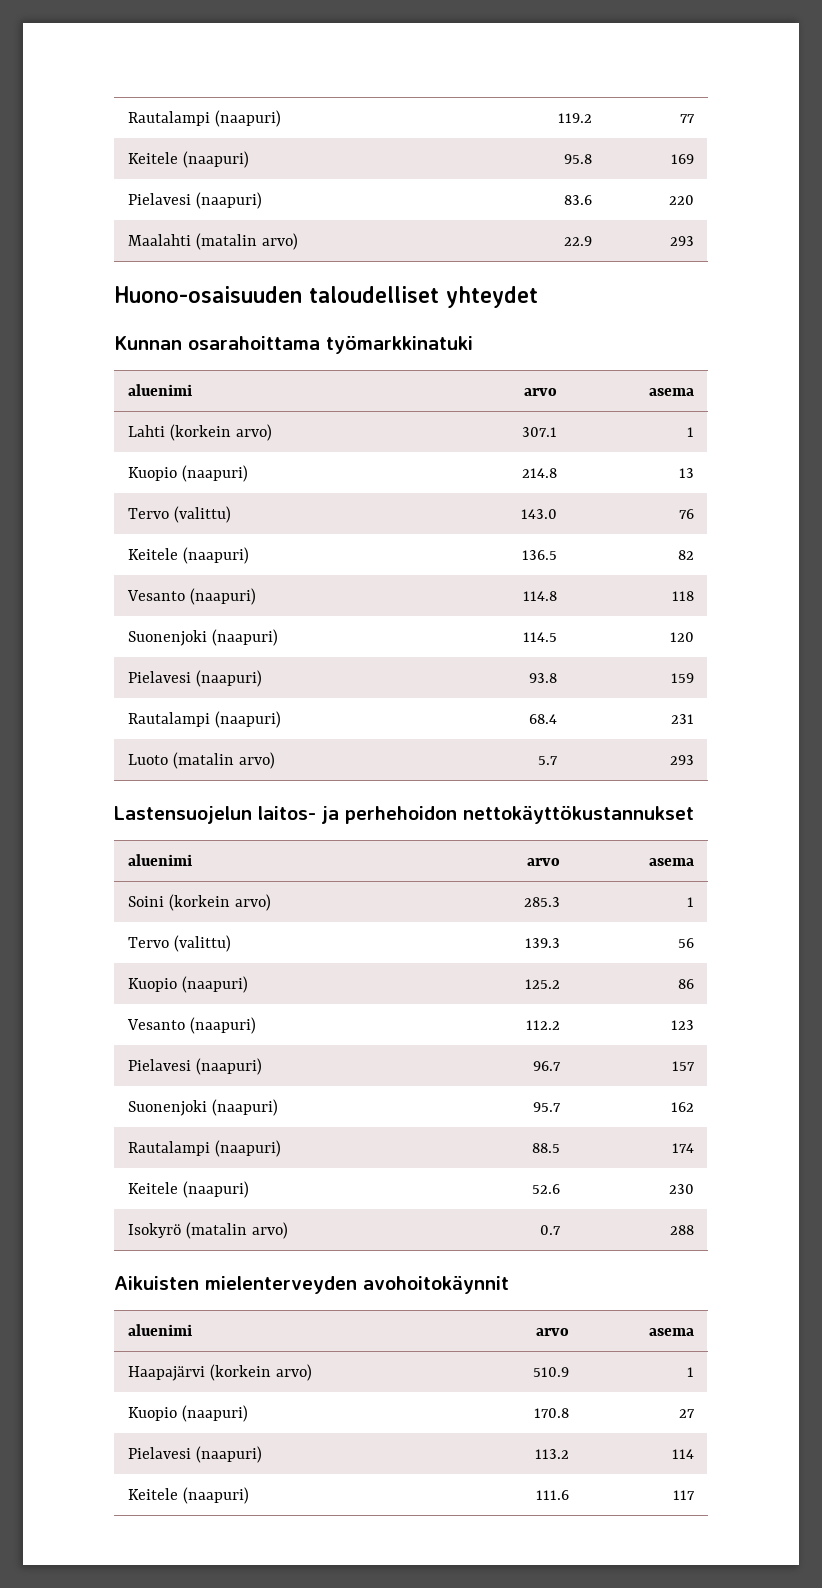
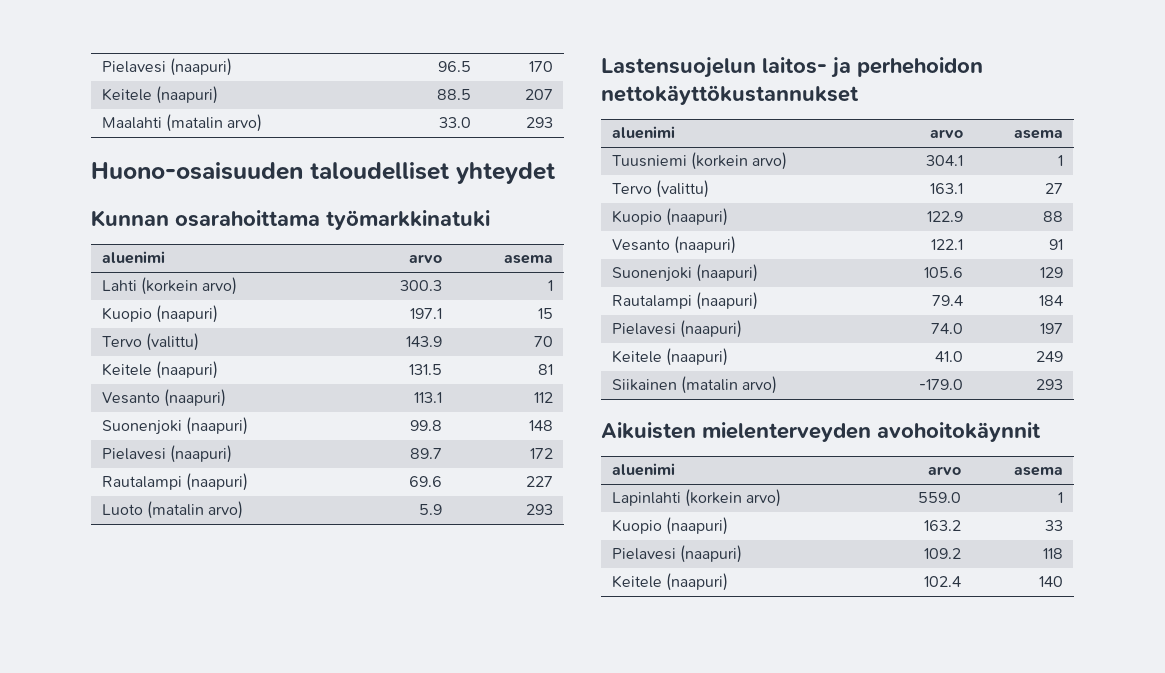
[128,110,281,127] [557,113,592,123] [679,114,695,123] [128,151,249,168] [563,154,592,164] [670,154,694,164] [128,192,262,209] [563,195,592,205] [668,195,694,205] Rautalampi (naapuri) | 119.2 | 77 // Keitele (naapuri) | 95.8 | 169 // Pielavesi (naapuri) | 83.6 | 220 -> [101,58,232,76] [438,61,472,72] [529,61,554,72] [101,86,218,104] [437,89,472,100] [525,89,554,100] Pielavesi (naapuri) | 96.5 | 170 // Keitele (naapuri) | 88.5 | 207
[563,236,592,246] 22.9 -> [439,117,472,128] 33.0
[521,427,557,437] [686,427,694,437] [128,465,248,482] [521,468,557,478] [678,468,694,478] [128,506,231,523] [520,509,557,519] [678,509,694,519] [128,547,249,564] [521,550,557,560] [677,550,694,560] [127,588,256,605] [522,591,557,601] [671,591,694,601] [128,629,278,646] [522,632,557,642] [669,632,694,642] [128,670,262,687] [528,673,557,683] [670,673,694,683] [128,711,281,728] [528,714,557,724] [670,714,694,724] 307.1 | 1 // Kuopio (naapuri) | 214.8 | 13 // Tervo (valittu) | 143.0 | 76 // Keitele (naapuri) | 136.5 | 82 // Vesanto (naapuri) | 114.8 | 118 // Suonenjoki (naapuri) | 114.5 | 120 // Pielavesi (naapuri) | 93.8 | 159 // Rautalampi (naapuri) | 68.4 | 231 -> [400,280,443,291] [548,280,554,291] [101,305,218,323] [410,308,443,319] [538,308,554,319] [101,333,199,351] [406,336,443,347] [534,336,554,347] [101,361,218,379] [409,364,443,375] [538,364,554,375] [101,389,226,407] [414,392,443,403] [534,392,554,403] [101,417,248,435] [410,420,443,431] [529,420,554,431] [101,445,232,463] [410,448,443,459] [530,448,554,459] [101,473,248,491] [409,476,443,487] [526,476,554,487] 300.3 | 1 // Kuopio (naapuri) | 197.1 | 15 // Tervo (valittu) | 143.9 | 70 // Keitele (naapuri) | 131.5 | 81 // Vesanto (naapuri) | 113.1 | 112 // Suonenjoki (naapuri) | 99.8 | 148 // Pielavesi (naapuri) | 89.7 | 172 // Rautalampi (naapuri) | 69.6 | 227
[537,756,558,765] 5.7 -> [419,504,443,515] 5.9
[128,894,271,911] [523,897,560,907] Soini (korkein arvo) | 285.3 -> [611,152,788,170] [926,155,964,166] Tuusniemi (korkein arvo) | 304.1
[524,938,560,948] [677,938,694,948] [128,976,248,993] [524,979,560,989] [677,979,694,989] [127,1017,256,1034] [525,1020,560,1030] [670,1020,694,1030] [128,1058,262,1075] [532,1061,561,1071] [671,1061,695,1071] [128,1099,278,1116] [532,1102,561,1112] [670,1102,694,1112] [128,1140,281,1157] [531,1143,560,1153] [671,1143,694,1153] [128,1181,249,1198] [531,1184,560,1194] [668,1184,694,1194] [128,1222,288,1239] [539,1225,561,1235] [669,1225,694,1235] 139.3 | 56 // Kuopio (naapuri) | 125.2 | 86 // Vesanto (naapuri) | 112.2 | 123 // Pielavesi (naapuri) | 96.7 | 157 // Suonenjoki (naapuri) | 95.7 | 162 // Rautalampi (naapuri) | 88.5 | 174 // Keitele (naapuri) | 52.6 | 230 // Isokyrö (matalin arvo) | 0.7 | 288 -> [930,183,964,194] [1045,183,1064,194] [611,208,728,226] [927,211,964,222] [1043,211,1064,222] [611,236,736,254] [931,239,964,250] [1049,239,1064,250] [611,264,758,282] [924,267,964,278] [1040,267,1064,278] [611,292,758,310] [932,295,964,306] [1039,295,1064,306] [611,320,742,338] [931,323,964,334] [1040,323,1064,334] [611,348,728,366] [935,351,964,362] [1036,351,1064,362] [611,376,778,394] [919,379,964,390] [1036,379,1064,390] 163.1 | 27 // Kuopio (naapuri) | 122.9 | 88 // Vesanto (naapuri) | 122.1 | 91 // Suonenjoki (naapuri) | 105.6 | 129 // Rautalampi (naapuri) | 79.4 | 184 // Pielavesi (naapuri) | 74.0 | 197 // Keitele (naapuri) | 41.0 | 249 // Siikainen (matalin arvo) | -179.0 | 293
[128,1364,312,1381] [532,1367,569,1377] [686,1367,694,1377] [128,1405,248,1422] [533,1408,569,1418] [678,1409,695,1418] [128,1446,262,1463] [534,1449,569,1459] [671,1449,694,1459] [128,1487,249,1504] [535,1490,569,1500] [672,1490,695,1500] Haapajärvi (korkein arvo) | 510.9 | 1 // Kuopio (naapuri) | 170.8 | 27 // Pielavesi (naapuri) | 113.2 | 114 // Keitele (naapuri) | 111.6 | 117 -> [611,489,782,507] [918,492,962,503] [1058,492,1064,503] [611,517,728,535] [924,520,962,531] [1045,520,1064,531] [611,545,742,563] [924,548,962,559] [1043,548,1064,559] [611,573,728,591] [924,576,962,587] [1039,576,1064,587] Lapinlahti (korkein arvo) | 559.0 | 1 // Kuopio (naapuri) | 163.2 | 33 // Pielavesi (naapuri) | 109.2 | 118 // Keitele (naapuri) | 102.4 | 140

